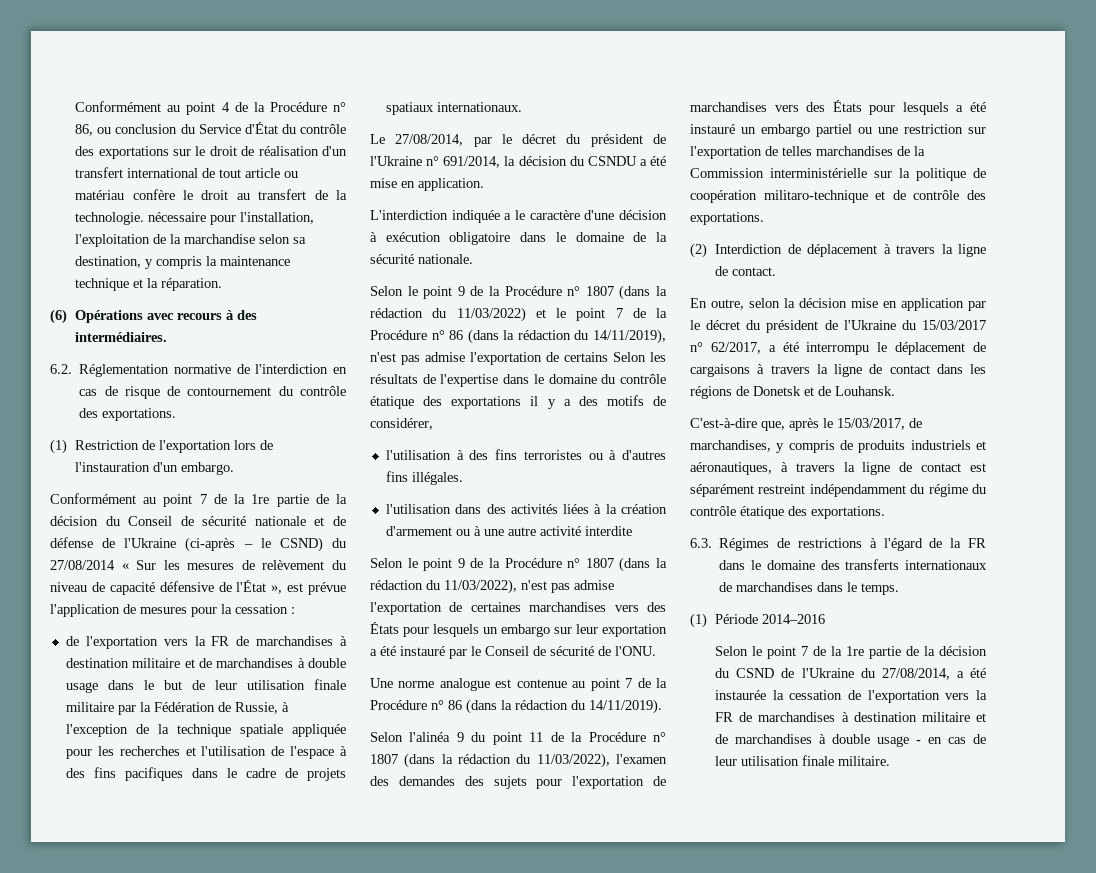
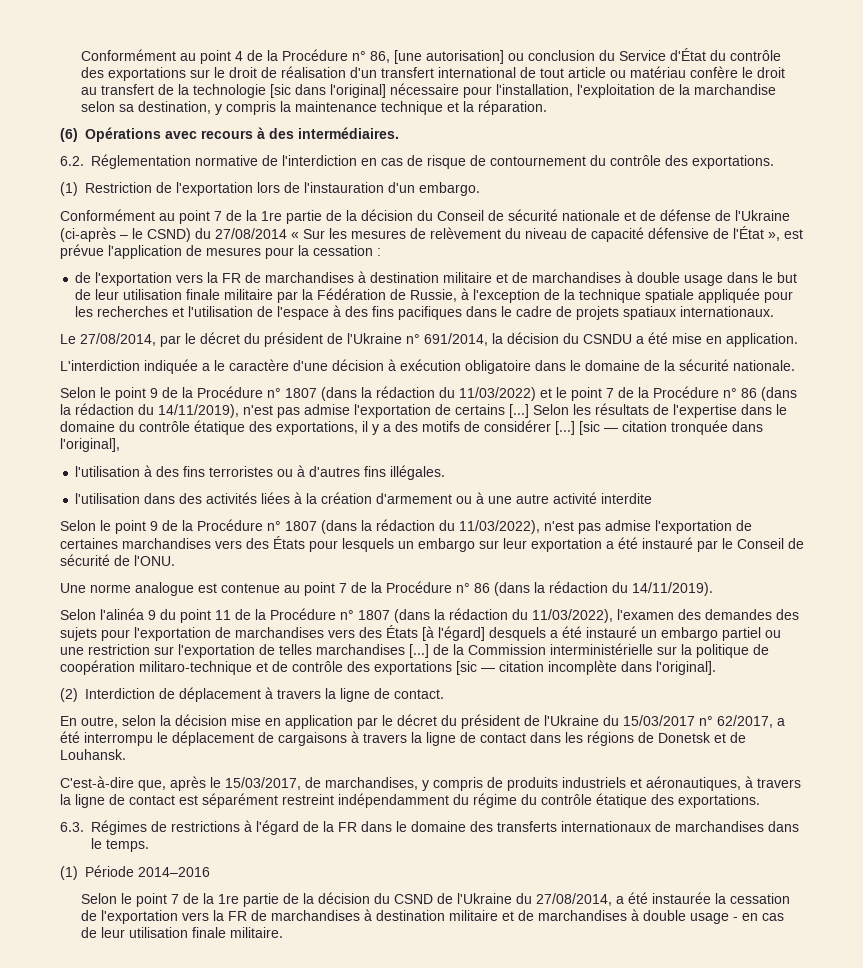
(94, 130) none -> [394,50,505,64] [une autorisation]
[75,212,145,225] technologie. -> [193,84,387,98] technologie [sic dans l'original]
(608, 357) none -> [509,404,529,418] [...]
[451,396,522,409] exportations -> [276,421,358,435] exportations,
[370,418,433,430] considérer, -> [484,420,763,435] [60,438,120,452] considérer [...] [sic — citation tronquée dans l'original],
[869,102,949,115] pour lesquels -> [422,626,546,641] [à l'égard] desquels
(893, 151) none -> [409,644,429,658] [...]
[690,212,764,225] exportations. -> [374,660,716,675] exportations [sic — citation incomplète dans l'original].

